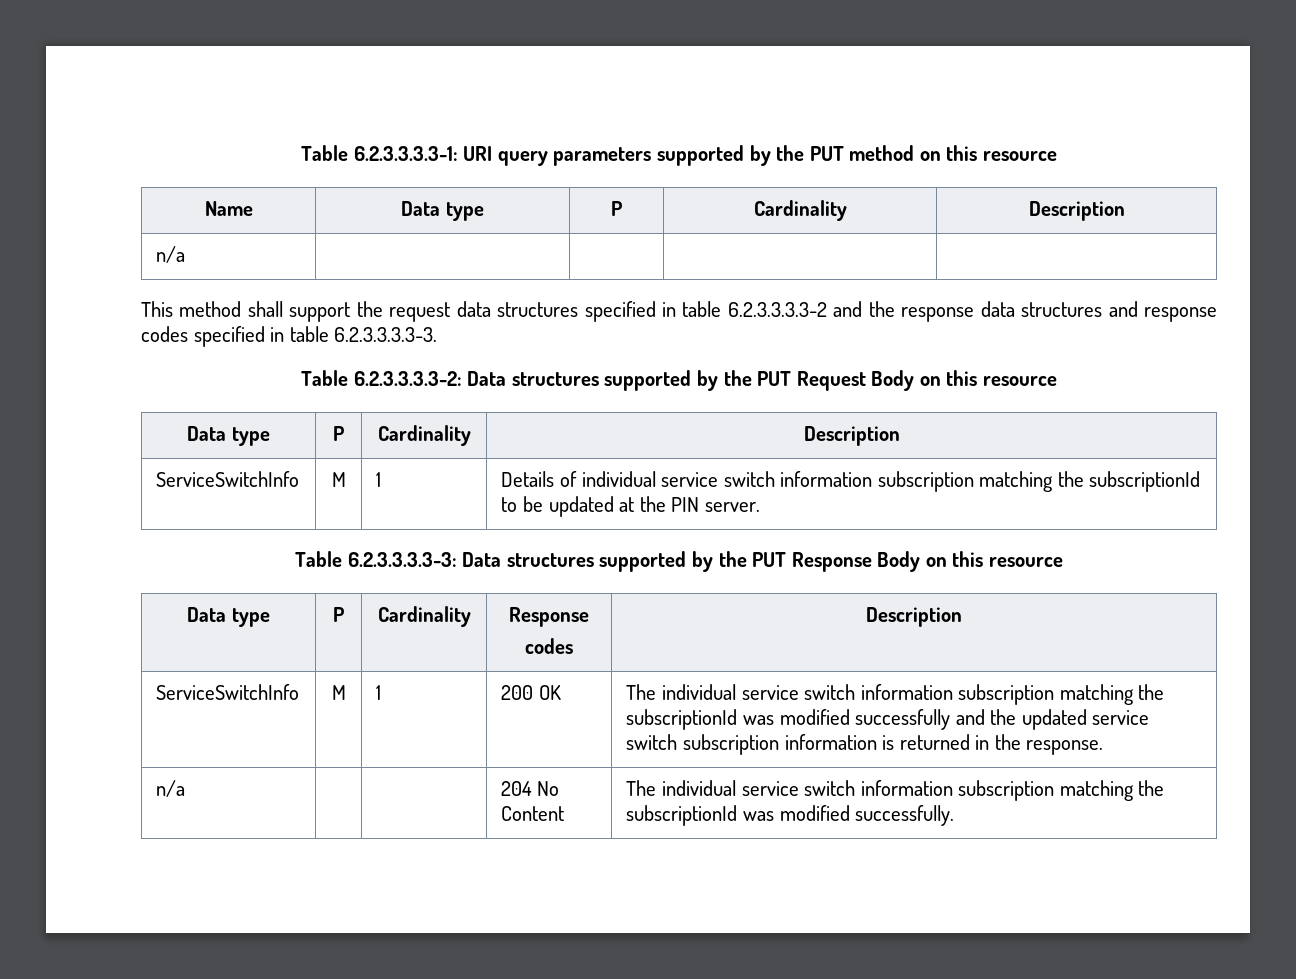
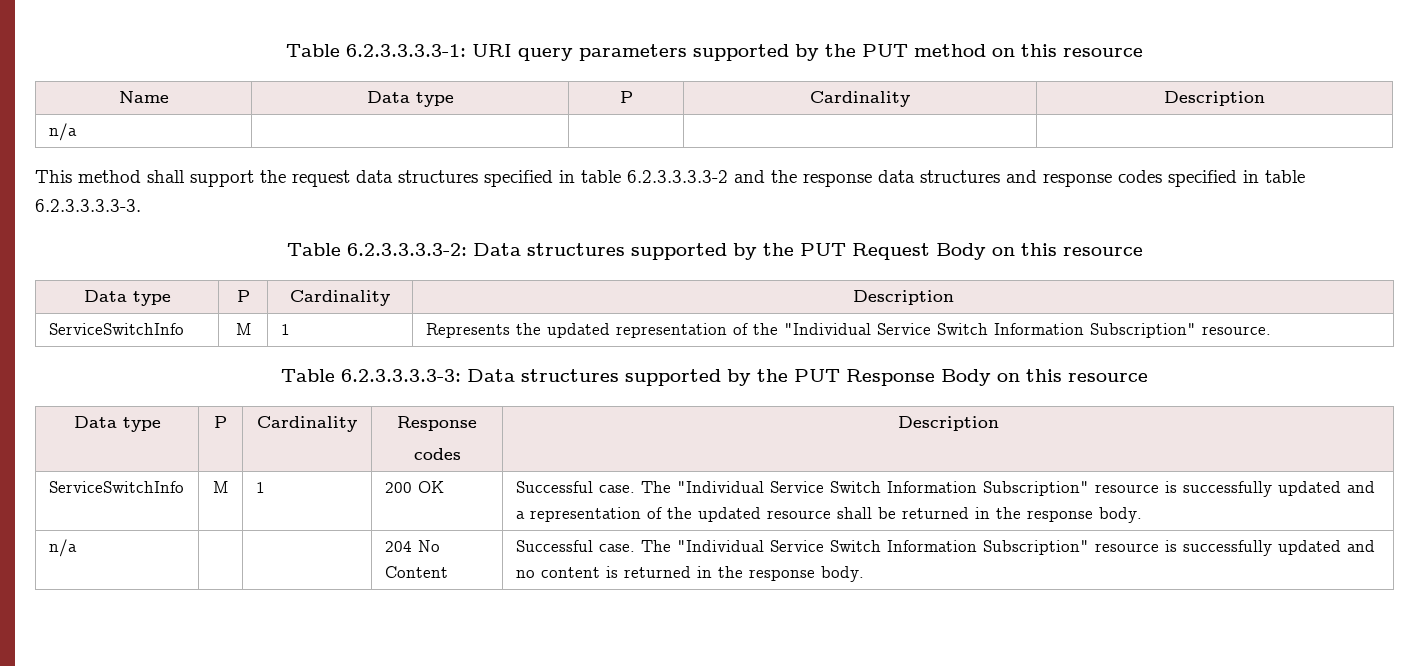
[501,471,1201,492] [501,496,760,517] Details of individual service switch information subscription matching the subscriptionId to be updated at the PIN server. -> [425,323,1271,338] Represents the updated representation of the "Individual Service Switch Information Subscription" resource.
[626,684,1165,705] [626,709,1150,730] [626,734,1104,755] The individual service switch information subscription matching the subscriptionId was modified successfully and the updated service switch subscription information is returned in the response. -> [515,481,1375,497] [515,507,1142,523] Successful case. The "Individual Service Switch Information Subscription" resource is successfully updated and a representation of the updated resource shall be returned in the response body.
[626,780,1165,801] [626,805,955,826] The individual service switch information subscription matching the subscriptionId was modified successfully. -> [515,540,1375,556] [515,566,864,582] Successful case. The "Individual Service Switch Information Subscription" resource is successfully updated and no content is returned in the response body.

